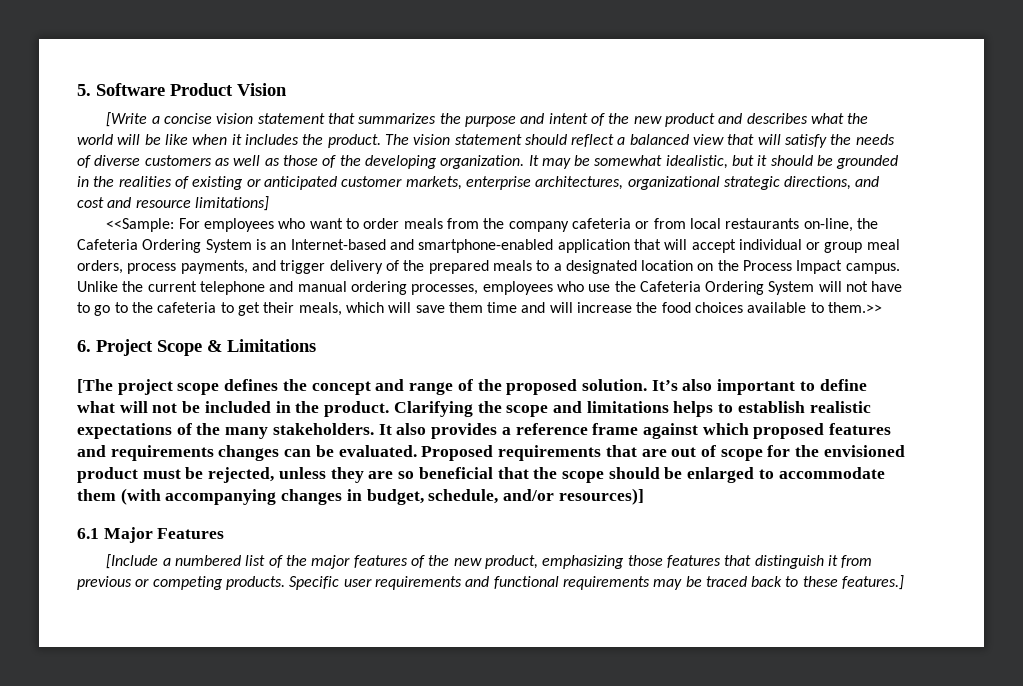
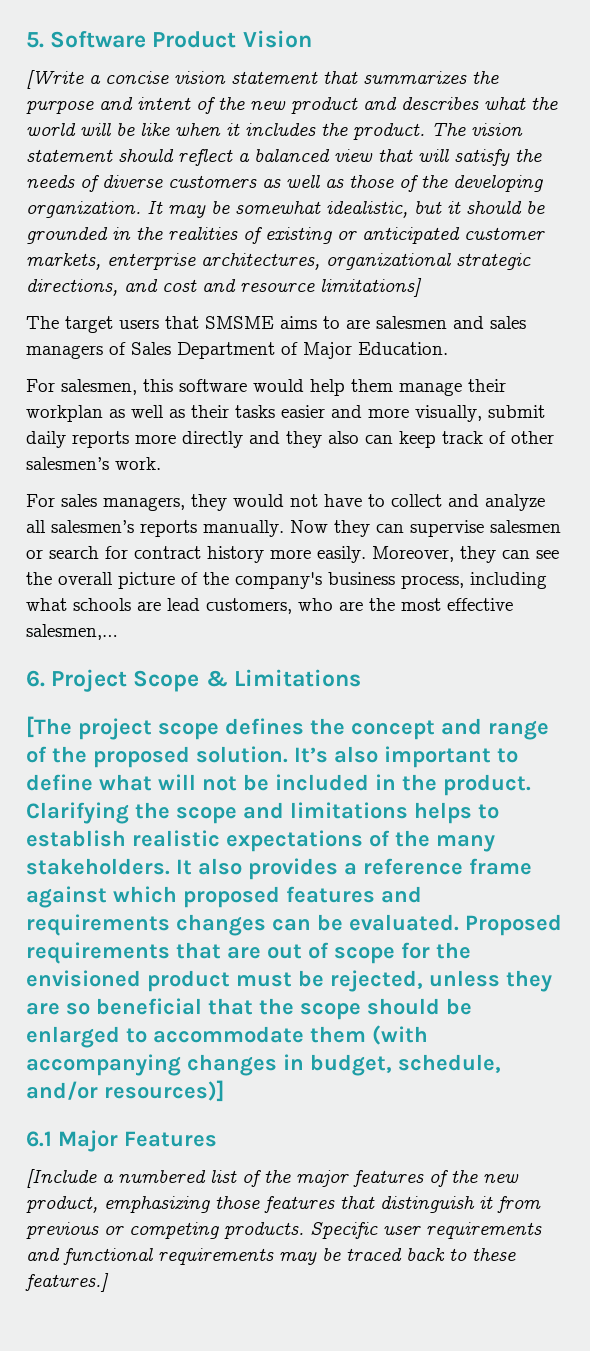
[106,218,878,232] [77,239,900,253] [77,260,900,274] [77,281,903,295] [77,302,883,316] <<Sample: For employees who want to order meals from the company cafeteria or from local restaurants on-line, the Cafeteria Ordering System is an Internet-based and smartphone-enabled application that will accept individual or group meal orders, process payments, and trigger delivery of the prepared meals to a designated location on the Process Impact campus. Unlike the current telephone and manual ordering processes, employees who use the Cafeteria Ordering System will not have to go to the cafeteria to get their meals, which will save them time and will increase the food choices available to them.>> -> [26,316,526,333] [26,342,448,359] [26,379,506,396] [26,405,545,422] [26,431,554,448] [26,457,161,470] [26,494,545,511] [26,520,561,537] [26,546,559,563] [26,572,547,589] [26,598,513,614] [26,624,118,640] The target users that SMSME aims to are salesmen and sales managers of Sales Department of Major Education. // For salesmen, this software would help them manage their workplan as well as their tasks easier and more visually, submit daily reports more directly and they also can keep track of other salesmen’s work. // For sales managers, they would not have to collect and analyze all salesmen’s reports manually. Now they can supervise salesmen or search for contract history more easily. Moreover, they can see the overall picture of the company's business process, including what schools are lead customers, who are the most effective salesmen,…

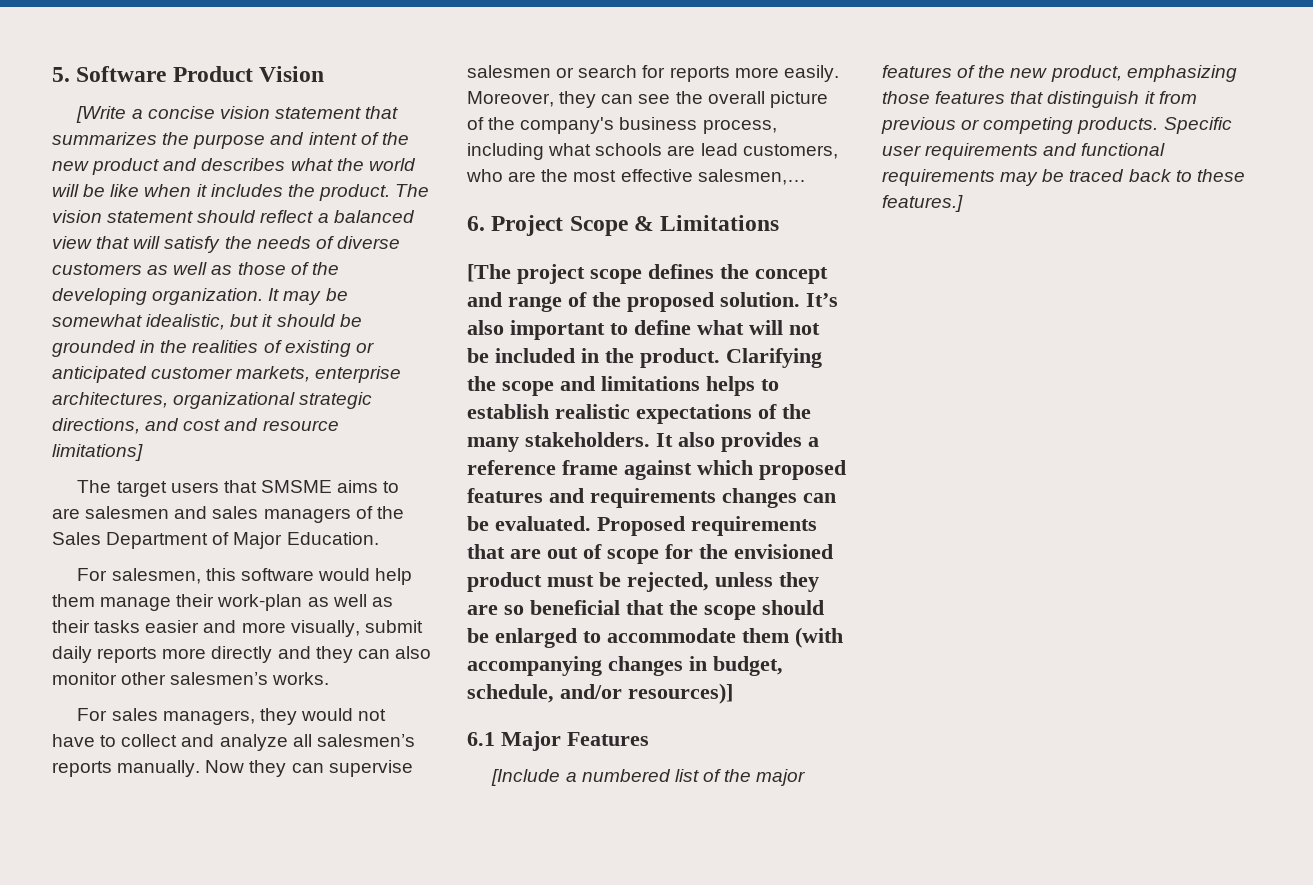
(126, 348) none -> [376,506,404,519] the
[26,405,103,422] workplan -> [217,594,303,611] work-plan
[328,431,506,448] also can keep track of -> [357,646,431,659] [52,672,117,685] can also monitor
[115,457,161,470] work. -> [272,672,330,685] works.
[134,546,264,563] contract history -> [669,66,730,82] reports

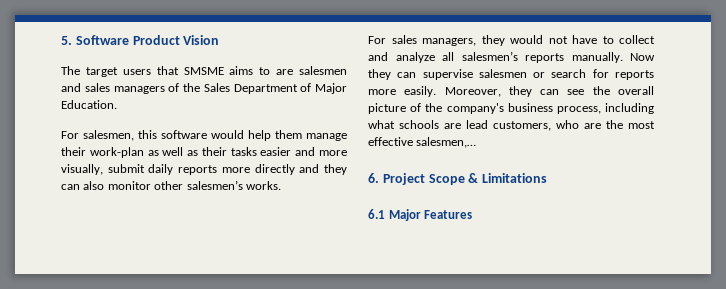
[76,106,399,123] [52,132,409,149] [52,158,416,175] [52,184,430,201] [52,210,415,223] [52,236,400,253] [52,262,339,275] [52,288,348,305] [52,314,362,330] [52,340,374,357] [52,366,402,383] [52,392,373,409] [52,418,339,434] [52,444,143,461] // [Write a concise vision statement that summarizes the purpose and intent of the new product and describes what the world will be like when it includes the product. The vision statement should reflect a balanced view that will satisfy the needs of diverse customers as well as those of the developing organization. It may be somewhat idealistic, but it should be grounded in the realities of existing or anticipated customer markets, enterprise architectures, organizational strategic directions, and cost and resource limitations] -> (220, 40) none
[467,264,828,284] [467,292,838,312] [467,320,820,340] [467,348,822,368] [467,376,779,396] [467,404,811,424] [467,432,819,452] [467,460,846,480] [467,488,836,508] [467,516,817,536] [467,544,833,564] [467,572,819,592] [467,600,824,620] [467,627,843,648] [467,656,783,676] [467,683,733,704] [467,731,649,751] [491,769,806,786] [882,65,1237,82] [882,91,1197,108] [881,117,1232,134] [882,143,1166,160] [882,169,1245,186] [882,195,963,212] [The project scope defines the concept and range of the proposed solution. It’s also important to define what will not be included in the product. Clarifying the scope and limitations helps to establish realistic expectations of the many stakeholders. It also provides a reference frame against which proposed features and requirements changes can be evaluated. Proposed requirements that are out of scope for the envisioned product must be rejected, unless they are so beneficial that the scope should be enlarged to accommodate them (with accompanying changes in budget, schedule, and/or resources)] // 6.1 Major Features // [Include a numbered list of the major features of the new product, emphasizing those features that distinguish it from previous or competing products. Specific user requirements and functional requirements may be traced back to these features.] -> [368,209,473,221] 6.1 Major Features

